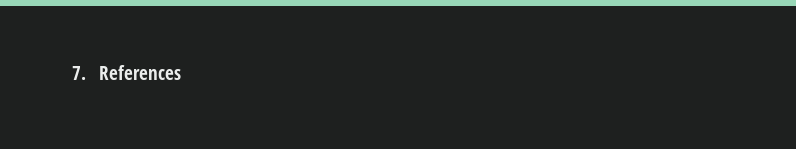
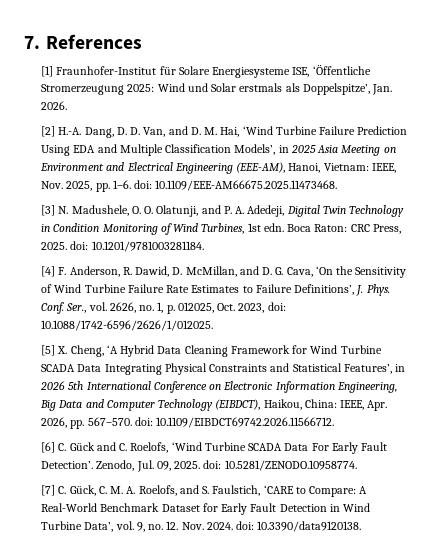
(182, 72) none -> [41,64,371,78] [41,83,393,95] [41,101,68,110] [41,126,408,138] [41,144,396,156] [40,162,396,174] [41,180,338,192] [41,205,405,217] [41,223,401,235] [41,241,204,252] [41,266,407,278] [41,284,390,296] [41,302,286,314] [41,320,214,331] [41,345,382,357] [41,363,406,375] [40,381,397,393] [40,399,388,411] [41,417,335,429] [41,442,388,454] [41,460,357,472] [41,485,368,497] [41,503,371,515] [41,521,362,532] // [1] Fraunhofer-Institut für Solare Energiesysteme ISE, ‘Öffentliche Stromerzeugung 2025: Wind und Solar erstmals als Doppelspitze’, Jan. 2026. // [2] H.-A. Dang, D. D. Van, and D. M. Hai, ‘Wind Turbine Failure Prediction Using EDA and Multiple Classification Models’, in 2025 Asia Meeting on Environment and Electrical Engineering (EEE-AM), Hanoi, Vietnam: IEEE, Nov. 2025, pp. 1–6. doi: 10.1109/EEE-AM66675.2025.11473468. // [3] N. Madushele, O. O. Olatunji, and P. A. Adedeji, Digital Twin Technology in Condition Monitoring of Wind Turbines, 1st edn. Boca Raton: CRC Press, 2025. doi: 10.1201/9781003281184. // [4] F. Anderson, R. Dawid, D. McMillan, and D. G. Cava, ‘On the Sensitivity of Wind Turbine Failure Rate Estimates to Failure Definitions’, J. Phys. Conf. Ser., vol. 2626, no. 1, p. 012025, Oct. 2023, doi: 10.1088/1742-6596/2626/1/012025. // [5] X. Cheng, ‘A Hybrid Data Cleaning Framework for Wind Turbine SCADA Data Integrating Physical Constraints and Statistical Features’, in 2026 5th International Conference on Electronic Information Engineering, Big Data and Computer Technology (EIBDCT), Haikou, China: IEEE, Apr. 2026, pp. 567–570. doi: 10.1109/EIBDCT69742.2026.11566712. // [6] C. Gück and C. Roelofs, ‘Wind Turbine SCADA Data For Early Fault Detection’. Zenodo, Jul. 09, 2025. doi: 10.5281/ZENODO.10958774. // [7] C. Gück, C. M. A. Roelofs, and S. Faulstich, ‘CARE to Compare: A Real-World Benchmark Dataset for Early Fault Detection in Wind Turbine Data’, vol. 9, no. 12. Nov. 2024. doi: 10.3390/data9120138.

